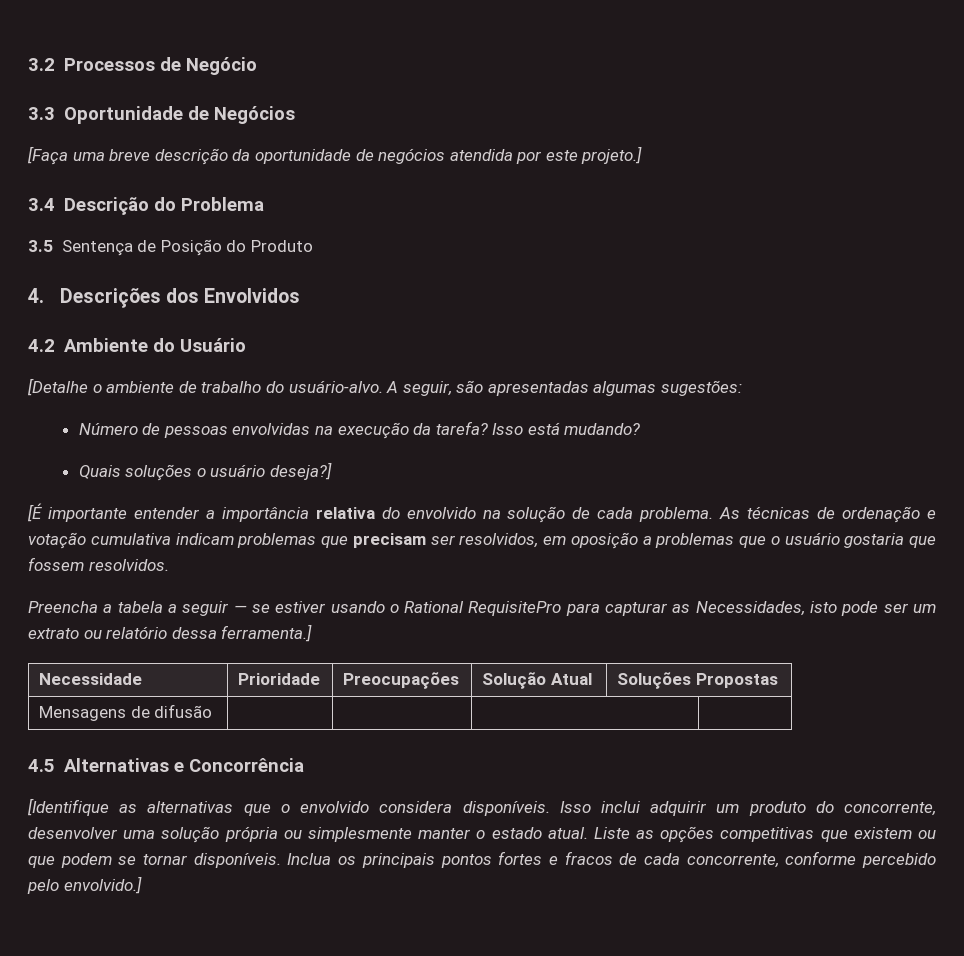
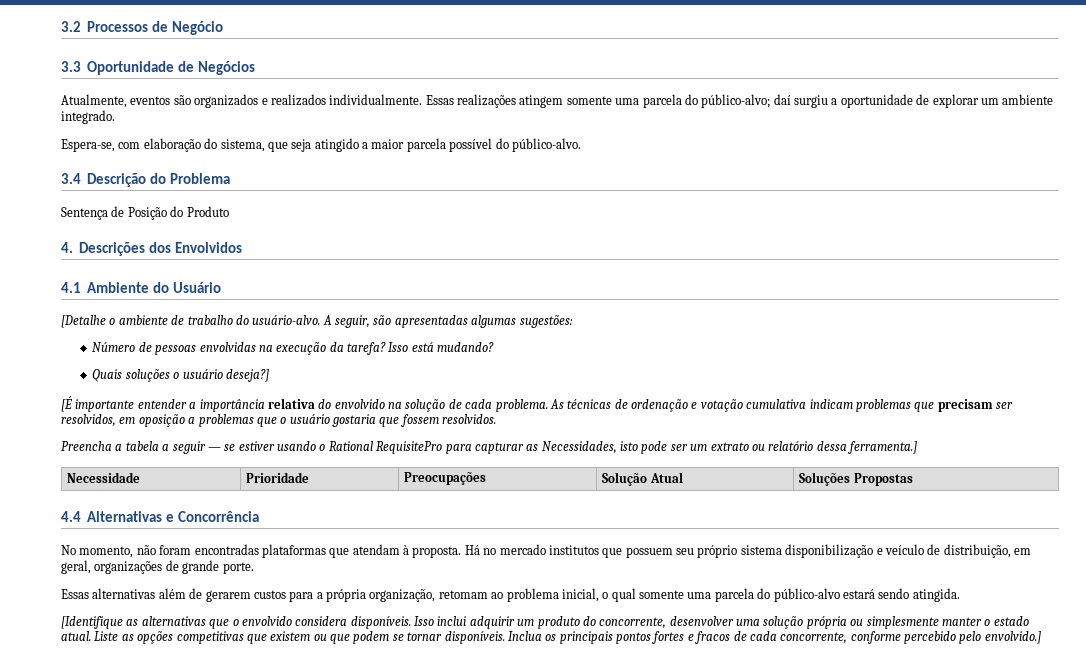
[27,146,643,165] [Faça uma breve descrição da oportunidade de negócios atendida por este projeto.] -> [61,94,1054,108] [61,110,115,124] [61,138,581,152] Atualmente, eventos são organizados e realizados individualmente. Essas realizações atingem somente uma parcela do público-alvo; daí surgiu a oportunidade de explorar um ambiente integrado. // Espera-se, com elaboração do sistema, que seja atingido a maior parcela possível do público-alvo.
[28,240,53,252] 3.5 -> (231, 178) none
[28,339,55,352] 4.2 -> [61,282,81,293] 4.1
[39,704,213,721] [28,759,55,772] // Mensagens de difusão | | | | // 4.5 -> [61,511,81,522] // 4.4
(304, 765) none -> [61,544,1031,558] [61,560,254,574] [61,588,960,602] // No momento, não foram encontradas plataformas que atendam à proposta. Há no mercado institutos que possuem seu próprio sistema disponibilização e veículo de distribuição, em geral, organizações de grande porte. // Essas alternativas além de gerarem custos para a própria organização, retomam ao problema inicial, o qual somente uma parcela do público-alvo estará sendo atingida.

